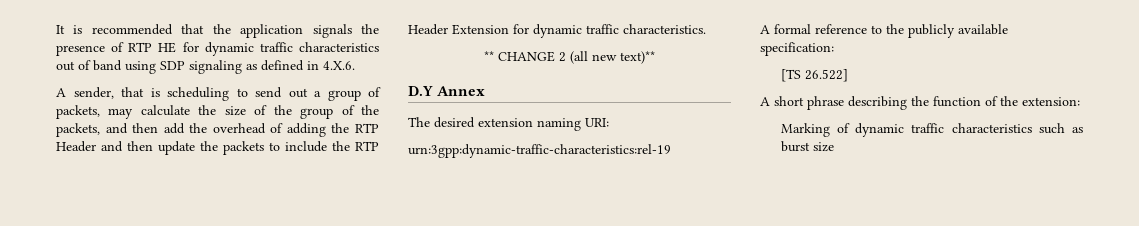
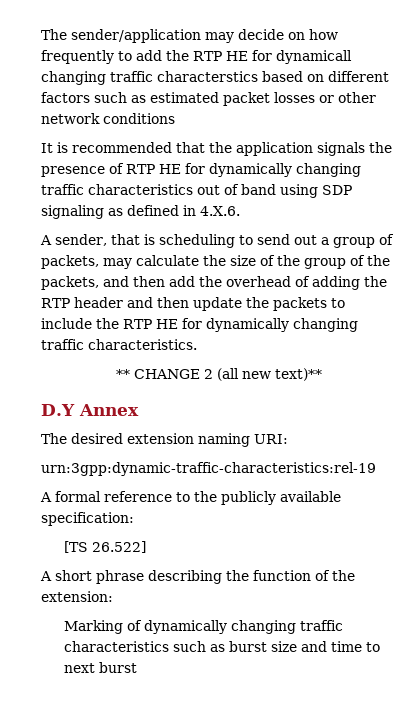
(56, 29) none -> [41,29,338,43] [41,50,352,64] [41,71,389,85] [41,92,376,106] [41,113,175,124] The sender/application may decide on how frequently to add the RTP HE for dynamicall changing traffic characterstics based on different factors such as estimated packet losses or other network conditions //
[204,42,254,56] dynamic -> [209,163,361,177] dynamically changing
[56,141,96,152] Header -> [74,297,123,308] header
[408,24,582,38] Header Extension for dynamic -> [156,318,358,332] HE for dynamically changing
[855,123,905,137] dynamic -> [143,620,296,634] dynamically changing
(834, 147) none -> [300,641,380,652] [63,662,137,673] and time to next burst

